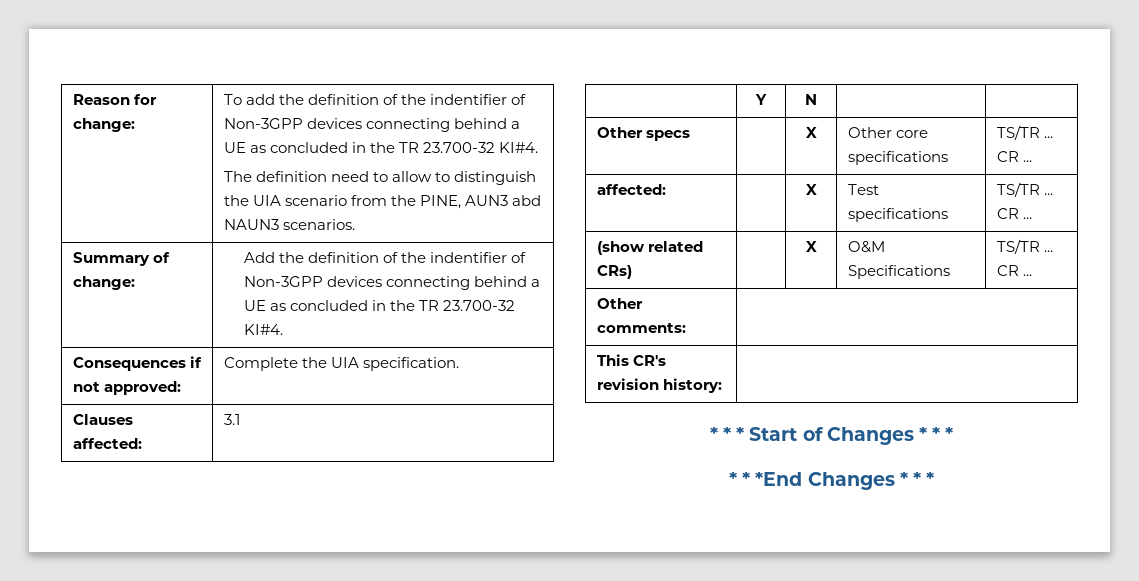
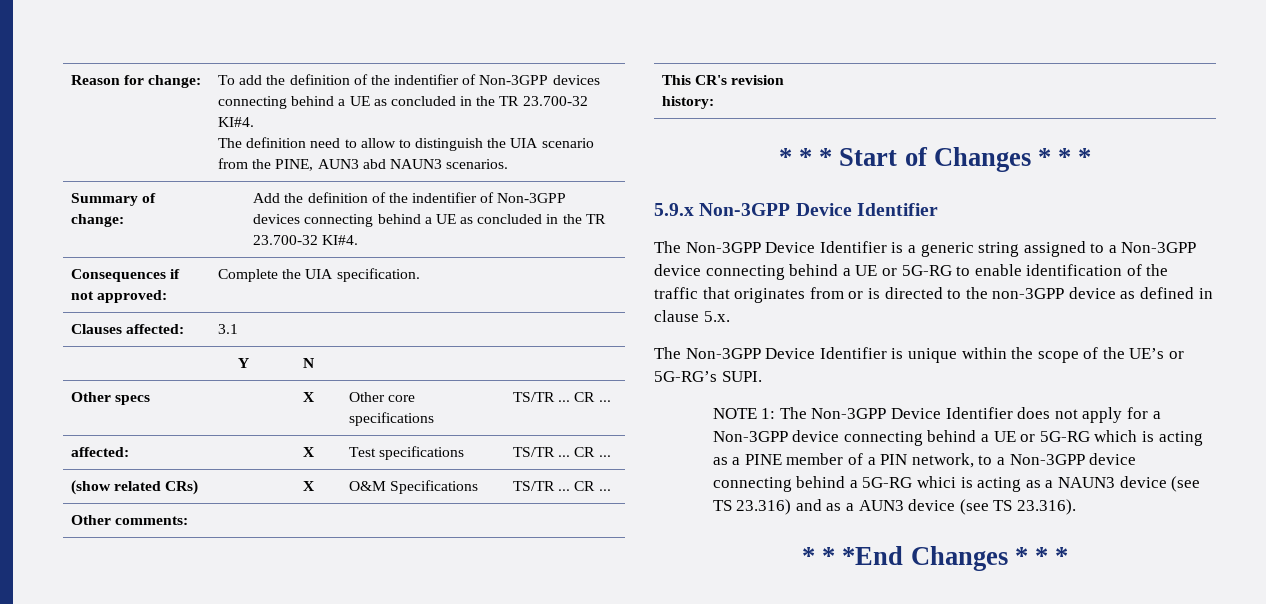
(954, 434) none -> [654,203,938,216] [654,241,1197,257] [654,264,1169,280] [654,287,1213,303] [654,310,730,322] [654,347,1185,363] [654,371,762,382] [712,407,1161,423] [712,430,1203,446] [712,453,1137,468] [712,476,1201,492] [712,499,1076,515] // 5.9.x Non-3GPP Device Identifier // The Non-3GPP Device Identifier is a generic string assigned to a Non-3GPP device connecting behind a UE or 5G-RG to enable identification of the traffic that originates from or is directed to the non-3GPP device as defined in clause 5.x. // The Non-3GPP Device Identifier is unique within the scope of the UE’s or 5G-RG’s SUPI. // NOTE 1: The Non-3GPP Device Identifier does not apply for a Non-3GPP device connecting behind a UE or 5G-RG which is acting as a PINE member of a PIN network, to a Non-3GPP device connecting behind a 5G-RG whici is acting as a NAUN3 device (see TS 23.316) and as a AUN3 device (see TS 23.316).

